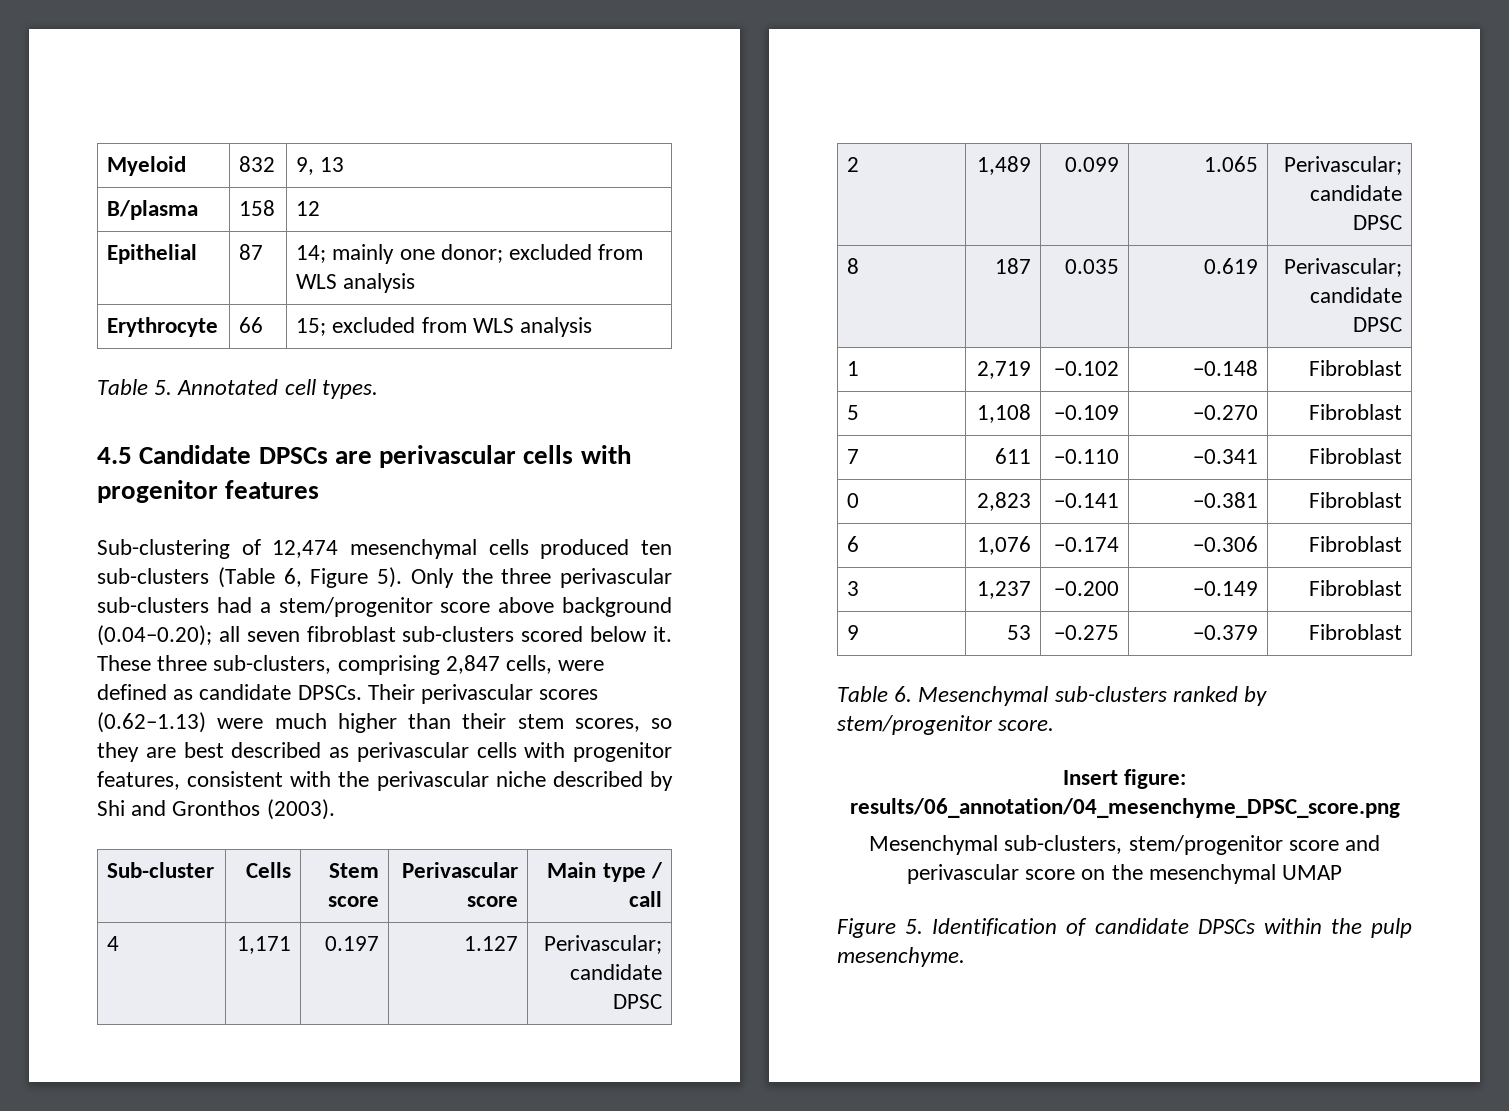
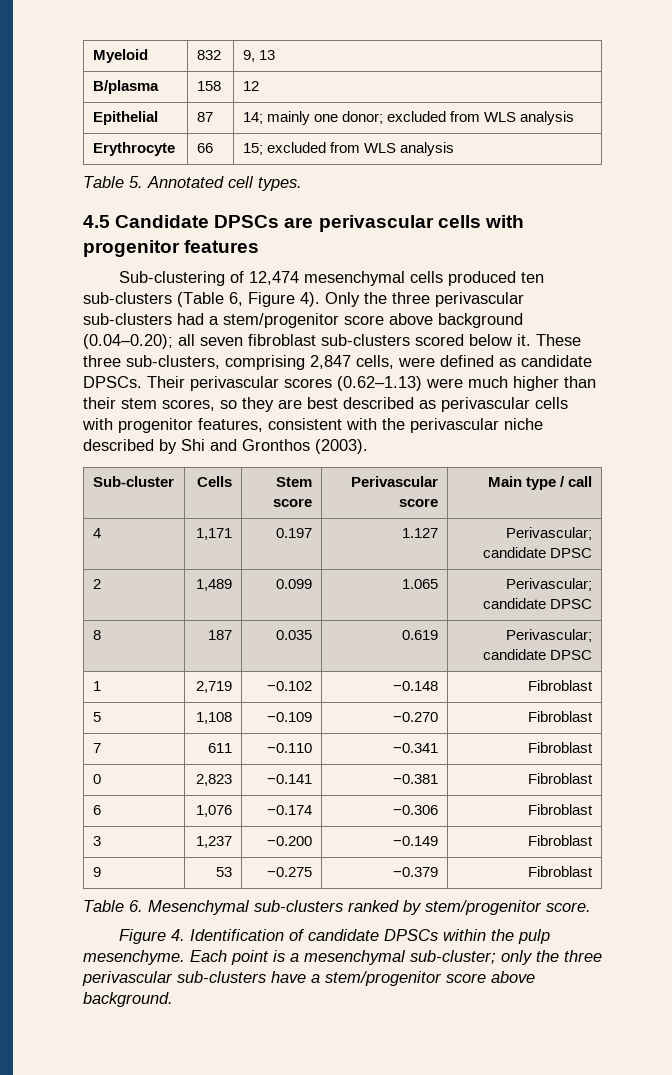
[377,567,402,588] 5). -> [300,292,320,307] 4).
[1062,769,1187,789] [849,798,1400,818] [869,835,1380,855] [906,864,1343,884] [837,918,924,938] // Insert figure: results/06_annotation/04_mesenchyme_DPSC_score.png // Mesenchymal sub-clusters, stem/progenitor score and perivascular score on the mesenchymal UMAP // Figure 5. -> [119,929,186,944] // Figure 4.
(965, 957) none -> [190,950,602,965] [82,971,535,986] [83,992,173,1007] Each point is a mesenchymal sub-cluster; only the three perivascular sub-clusters have a stem/progenitor score above background.

